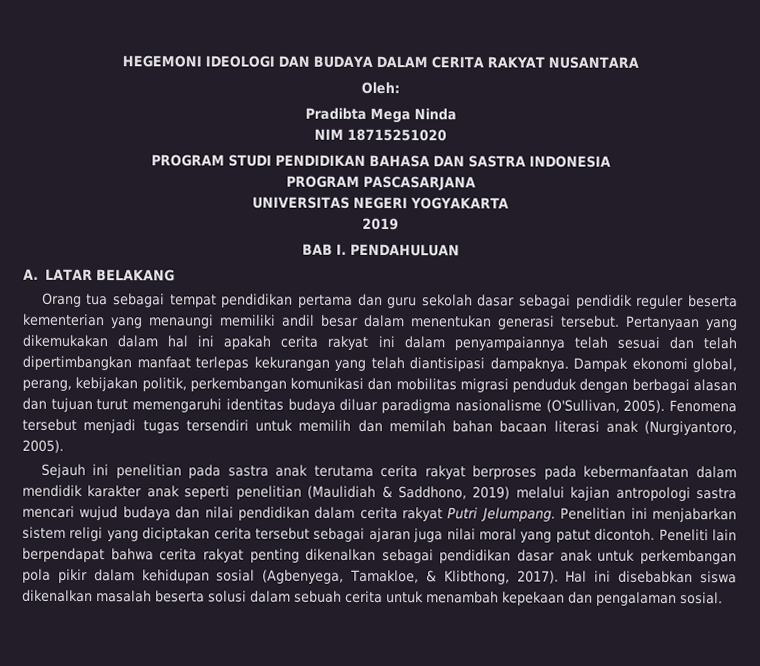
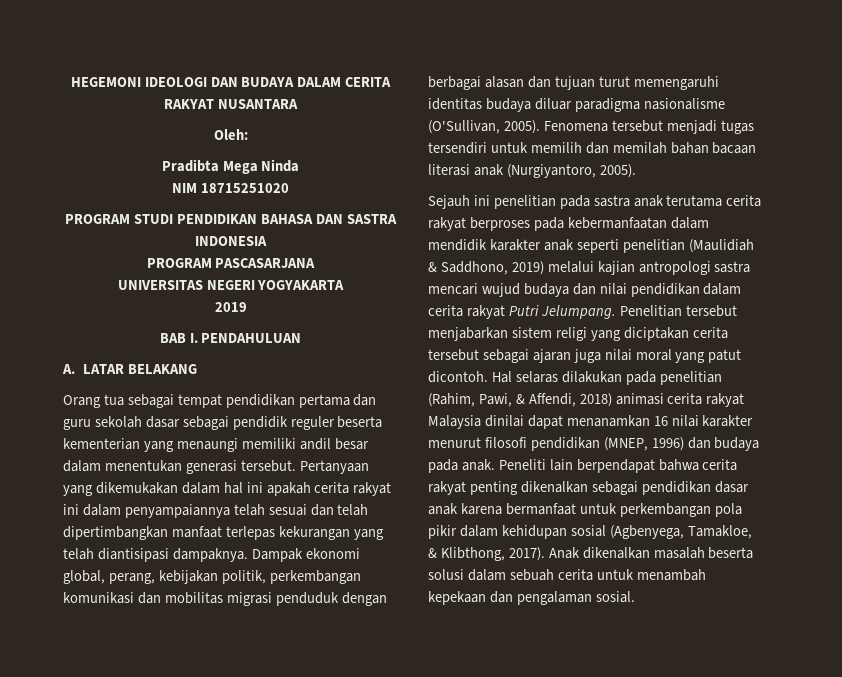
[630,507,648,519] ini -> [685,305,737,317] tersebut
(656, 534) none -> [491,371,722,385] [428,393,745,407] [428,415,754,429] [428,437,760,451] [428,459,495,473] Hal selaras dilakukan pada penelitian (Rahim, Pawi, & Affendi, 2018) animasi cerita rakyat Malaysia dinilai dapat menanamkan 16 nilai karakter menurut filosofi pendidikan (MNEP, 1996) dan budaya pada anak.
(593, 555) none -> [460,503,576,515] karena bermanfaat
[565,570,737,584] Hal ini disebabkan siswa -> [548,547,580,559] Anak

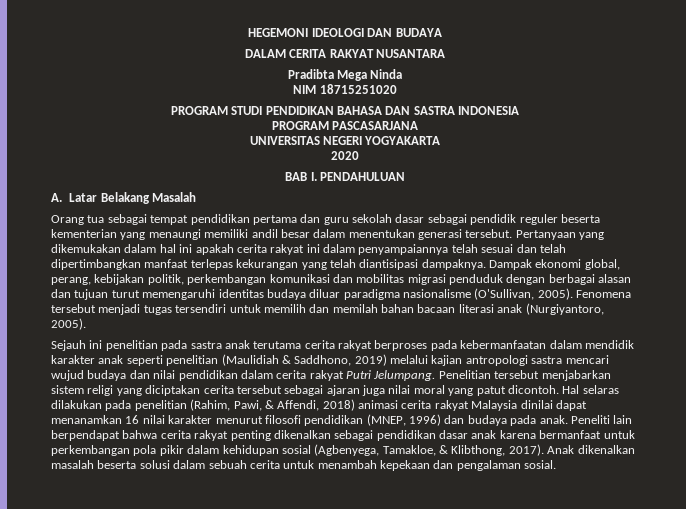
(295, 82) none -> (442, 32) //
[213,129,248,140] // Oleh: -> (446, 53) none
[214,302,247,312] 2019 -> [331,151,359,160] 2020
[82,364,197,374] LATAR BELAKANG -> [69,192,197,204] Latar Belakang Masalah

